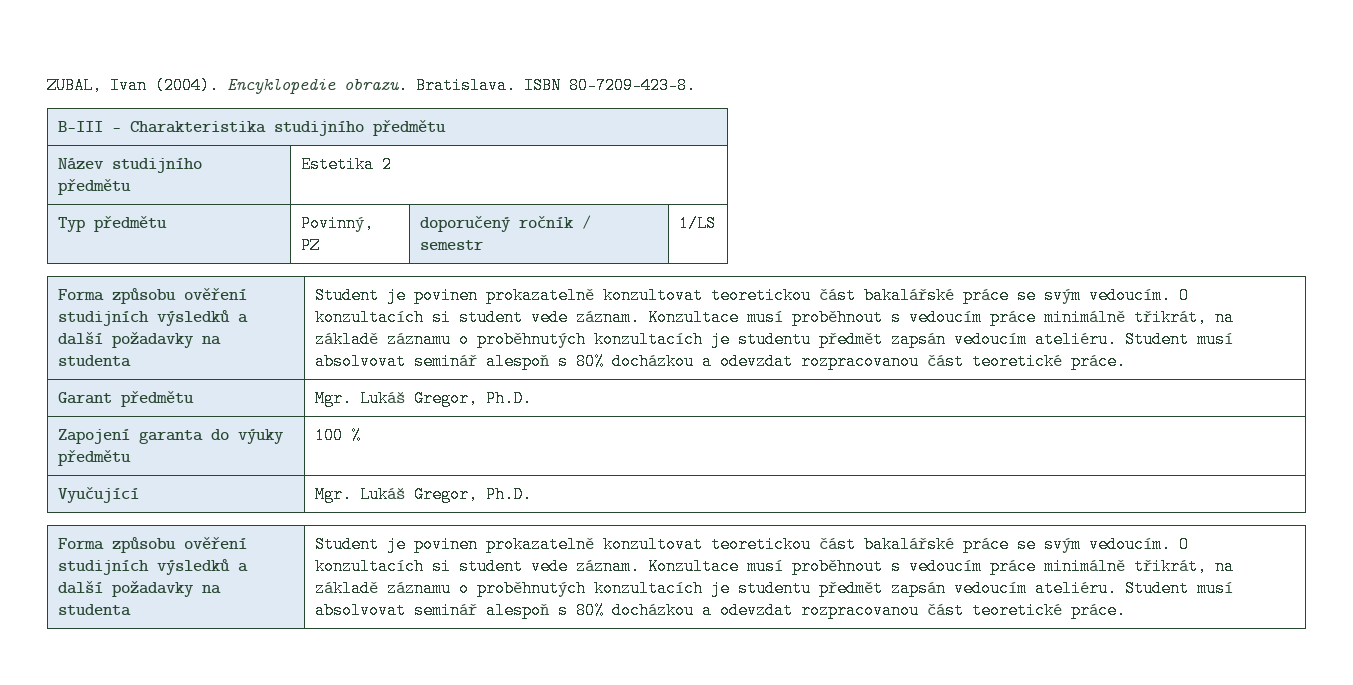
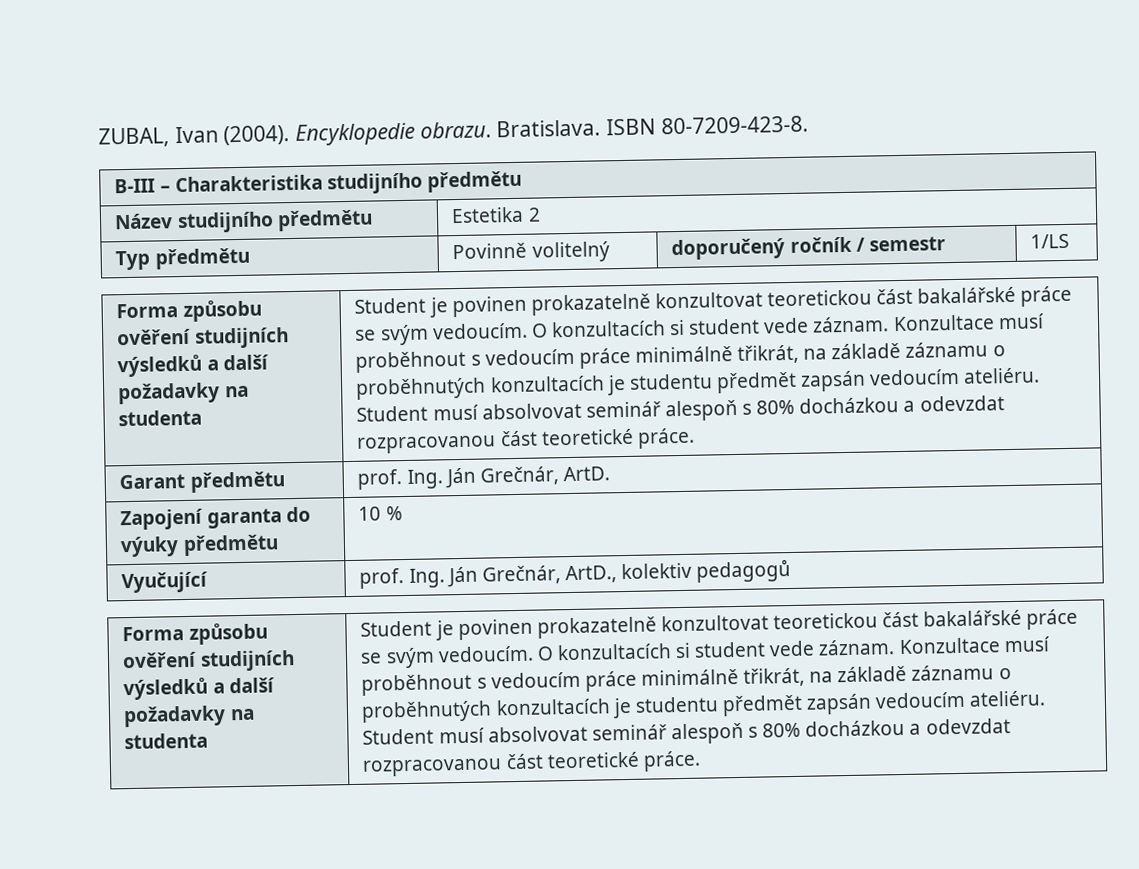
[301,215,375,232] [301,237,321,254] Povinný, PZ -> [452,241,610,263] Povinně volitelný
[315,390,533,407] Mgr. Lukáš Gregor, Ph.D. -> [357,466,610,490] prof. Ing. Ján Grečnár, ArtD.
[315,427,344,444] 100 -> [358,506,382,521] 10
[315,486,533,503] Mgr. Lukáš Gregor, Ph.D. -> [359,558,792,589] prof. Ing. Ján Grečnár, ArtD., kolektiv pedagogů

